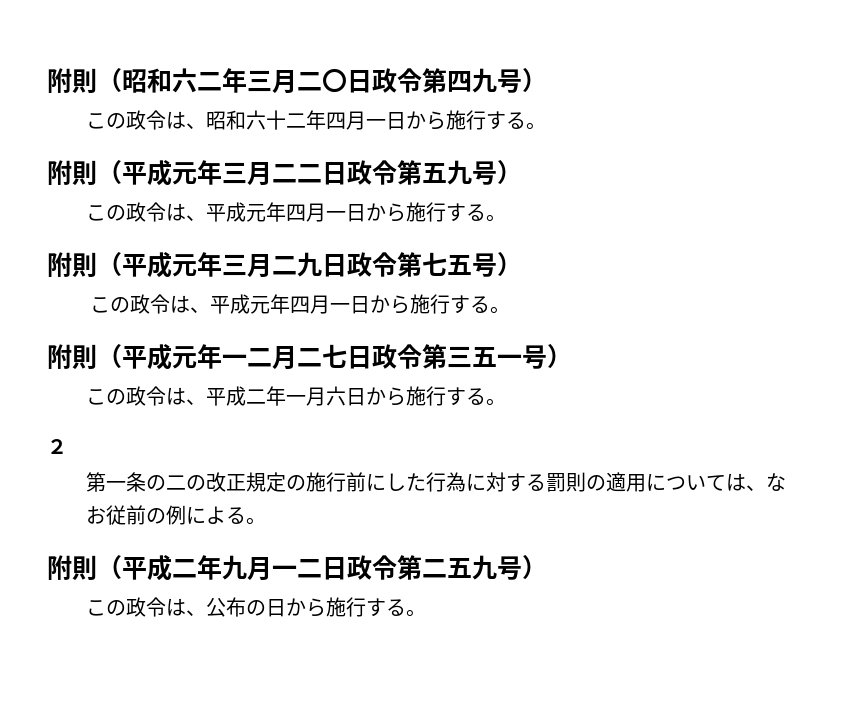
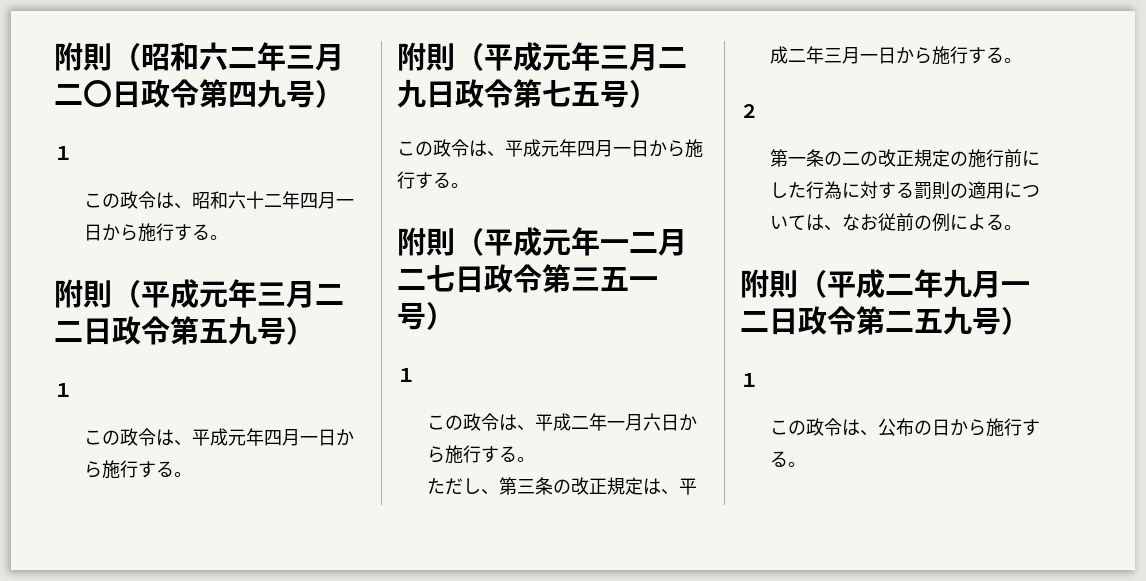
(547, 80) none -> [54,146,73,160] // １
(522, 172) none -> [54,383,73,397] // １
(572, 356) none -> [397,368,416,382] // １
(506, 402) none -> [426,477,697,495] [769,46,1022,65] // ただし、第三条の改正規定は、平成二年三月一日から施行する。
(547, 567) none -> [740,373,759,387] // １

